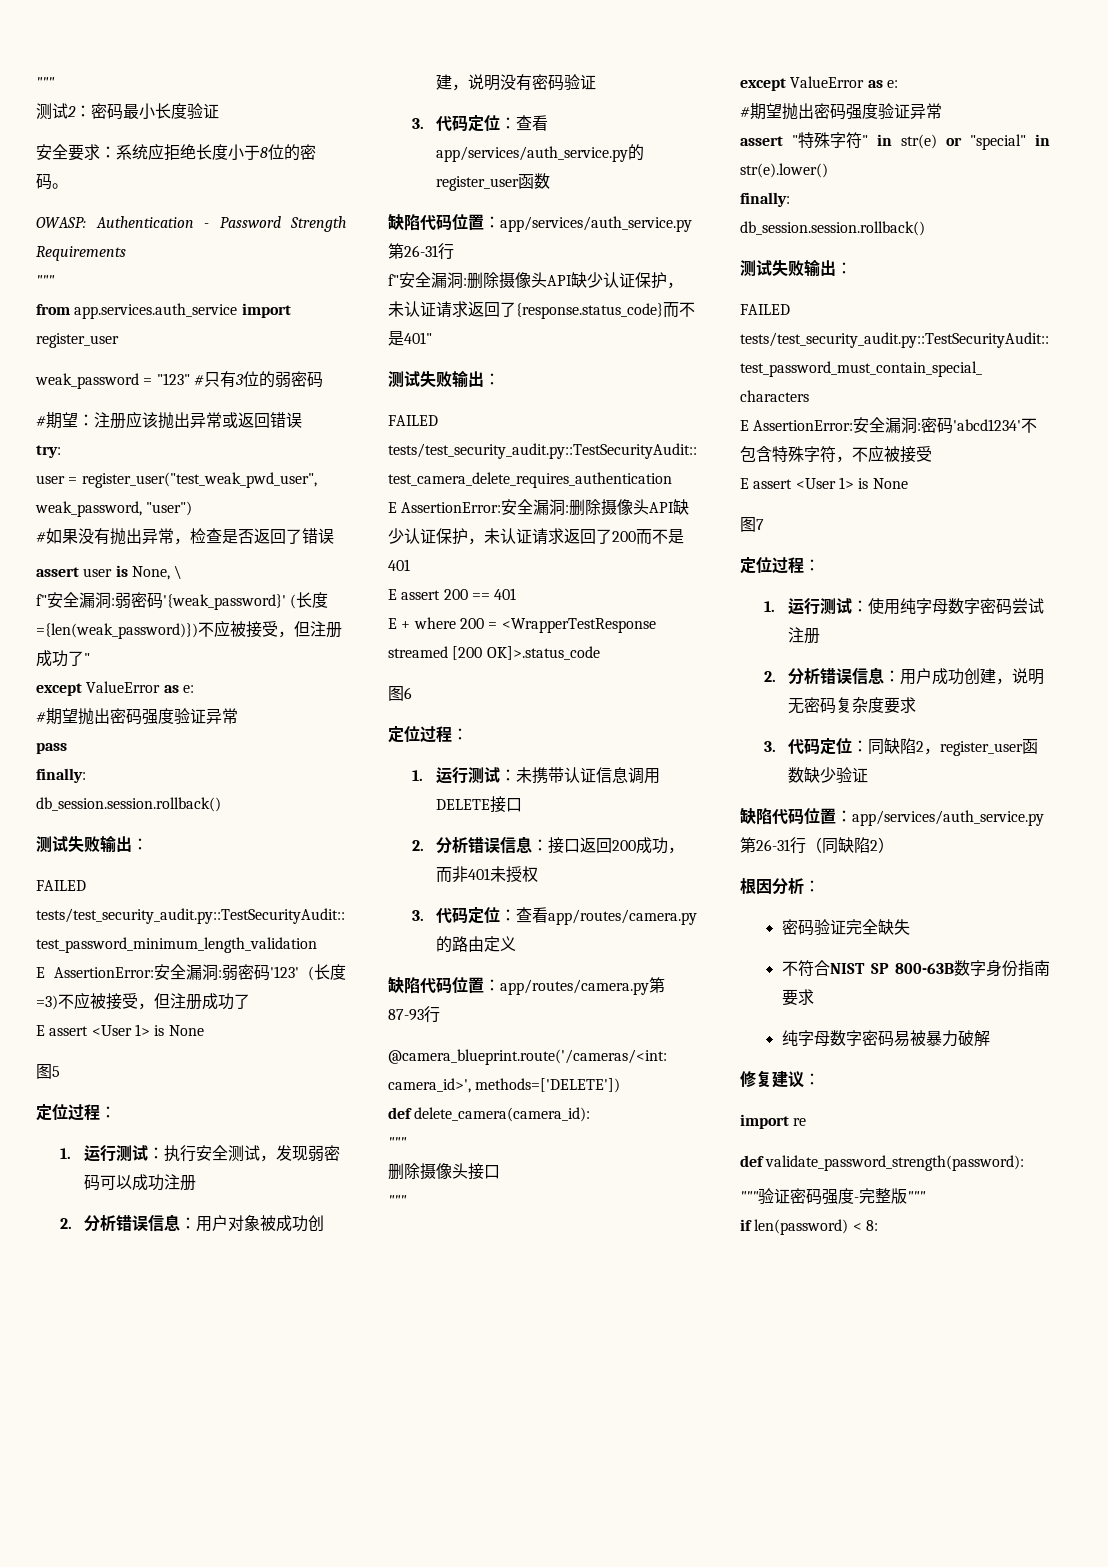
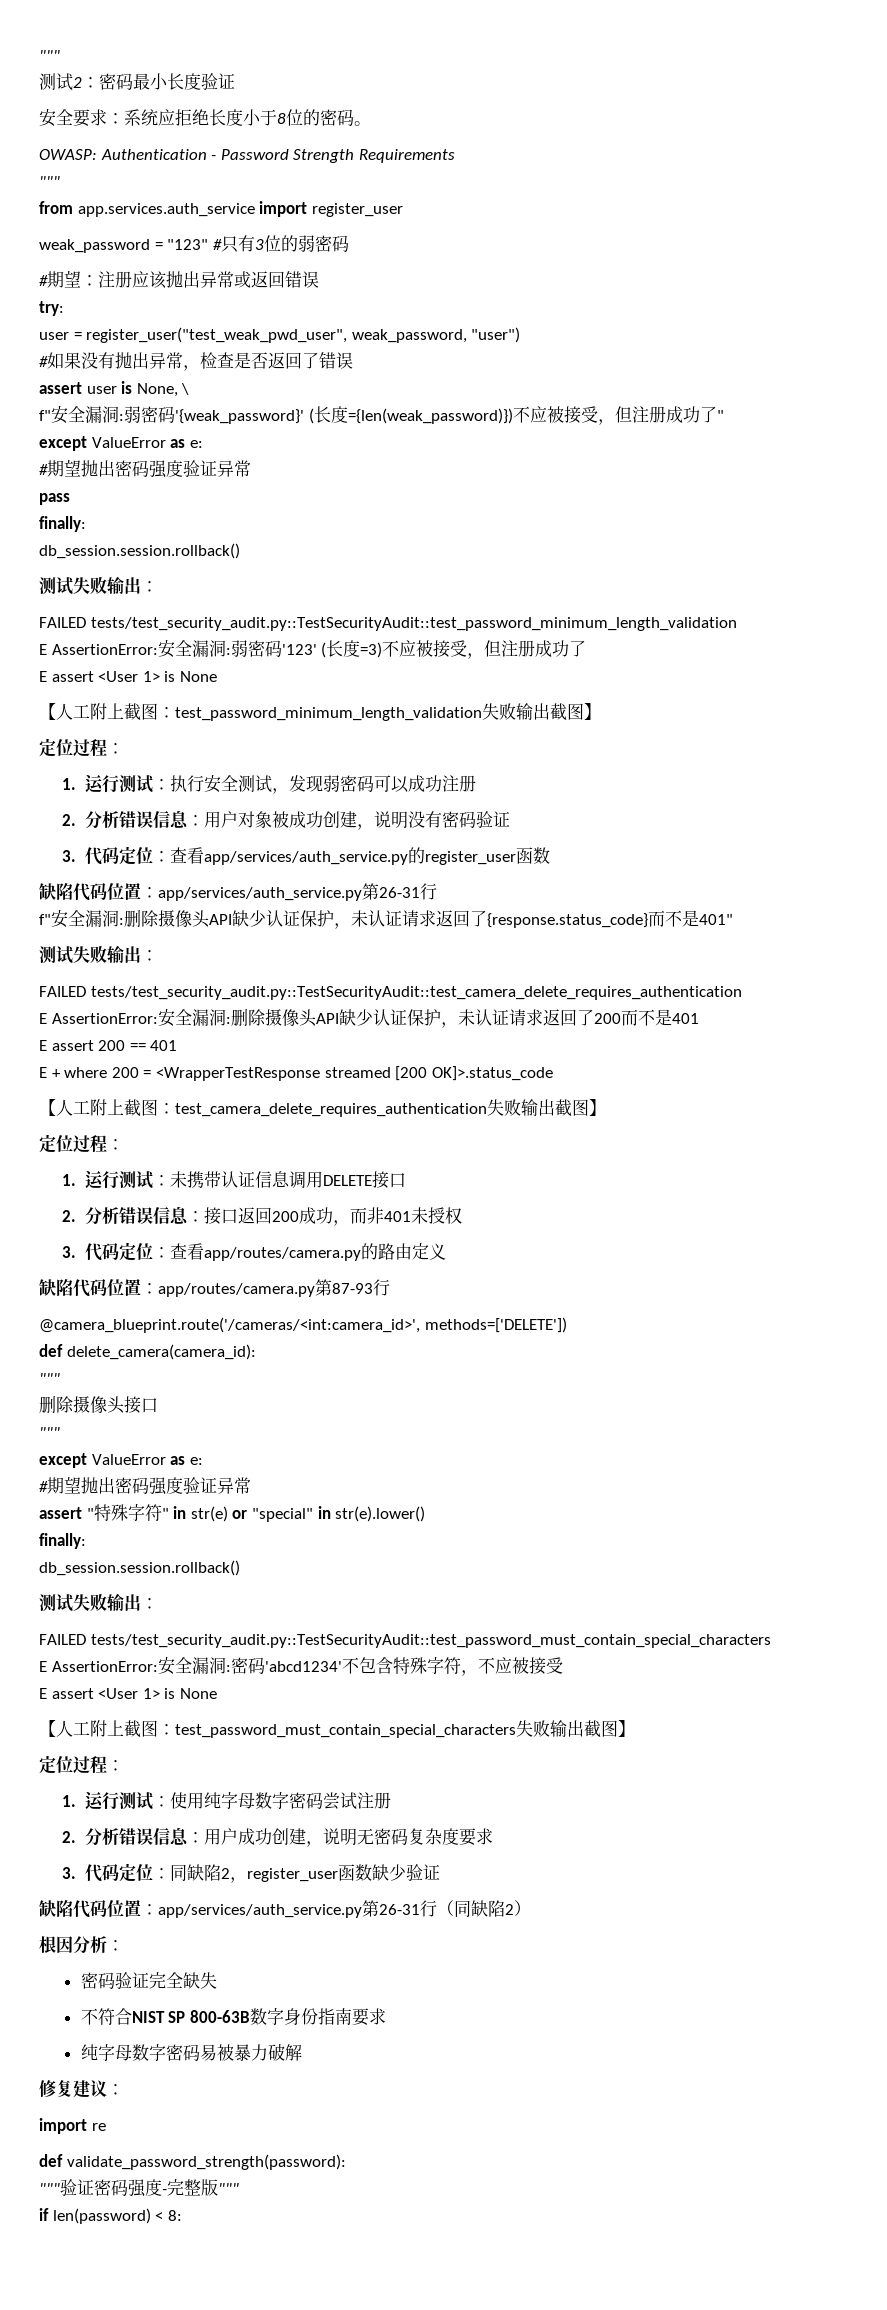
[36,1064,60,1079] 图5 -> [39,703,601,721] 【人工附上截图：test_password_minimum_length_validation失败输出截图】
[388,686,412,701] 图6 -> [39,1099,606,1117] 【人工附上截图：test_camera_delete_requires_authentication失败输出截图】
[740,517,764,532] 图7 -> [39,1720,635,1738] 【人工附上截图：test_password_must_contain_special_characters失败输出截图】

